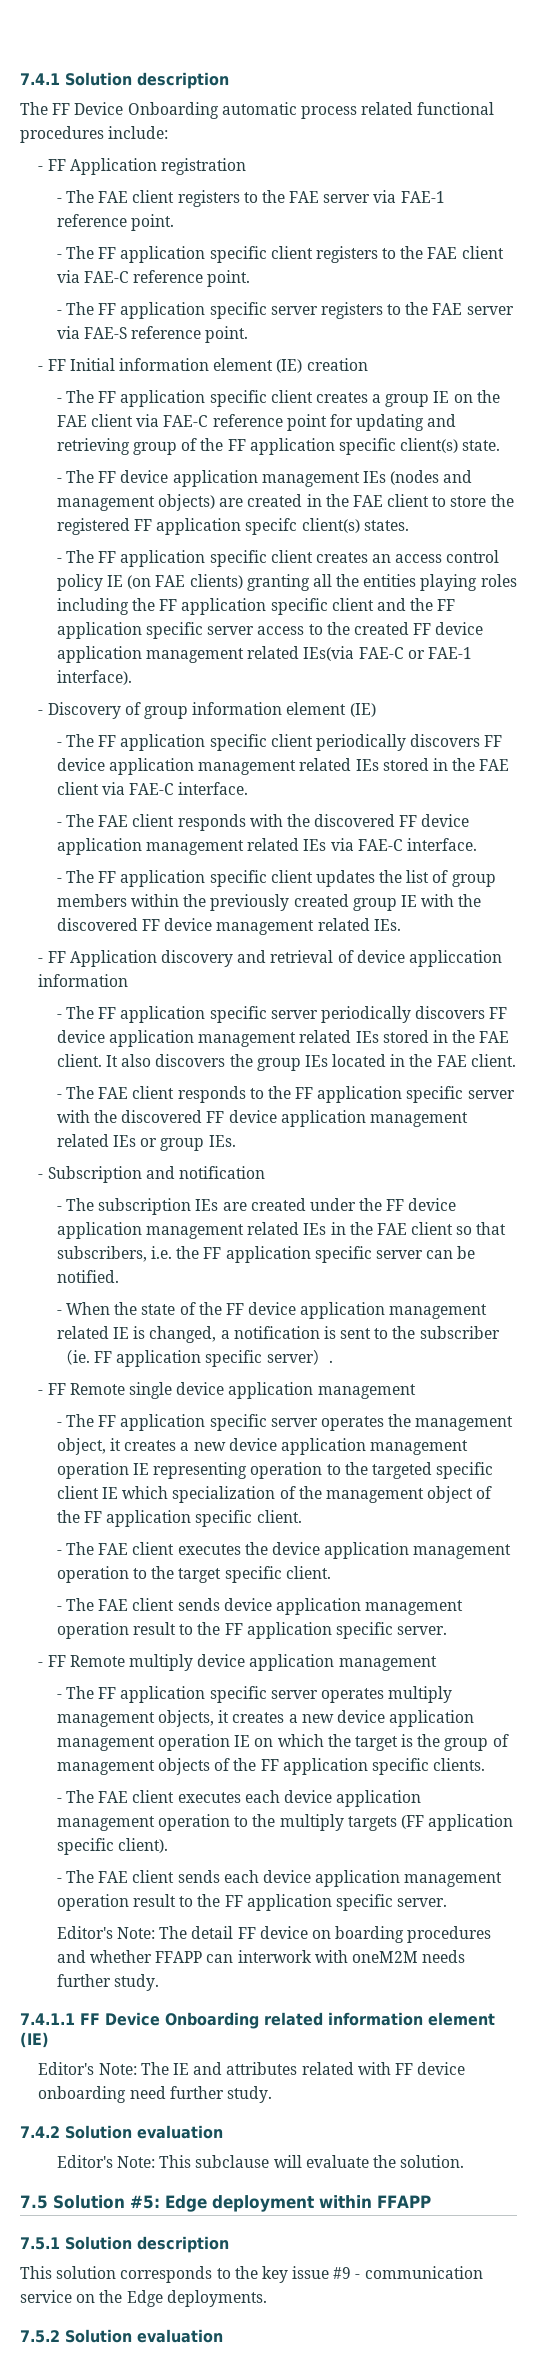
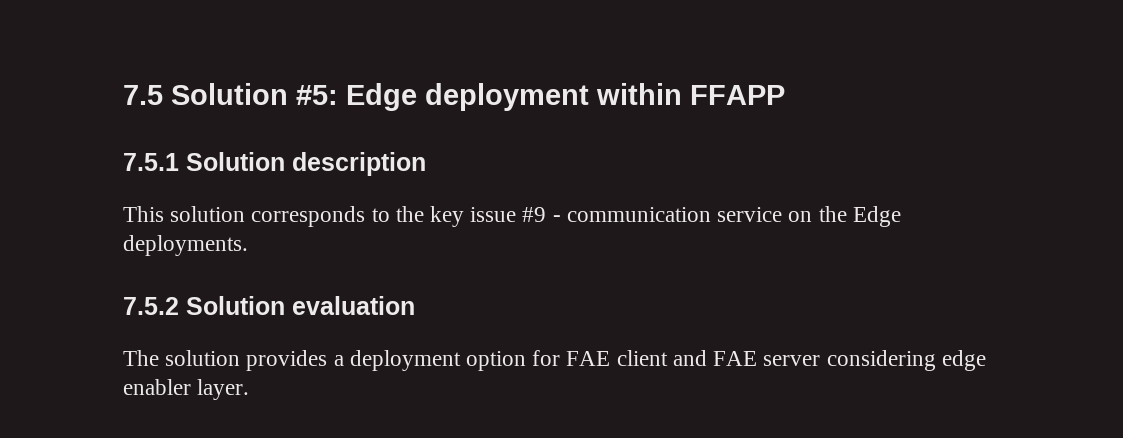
[20,72,229,89] [20,102,495,119] [20,126,169,143] [38,158,246,175] [56,190,445,207] [56,214,174,231] [56,246,504,263] [56,270,251,287] [56,302,514,319] [56,326,249,343] [38,358,368,373] [56,390,500,407] [56,414,457,431] [56,438,501,455] [56,470,473,487] [56,494,514,511] [56,518,409,535] [56,550,500,567] [56,574,517,591] [56,598,456,615] [56,622,484,639] [56,646,472,663] [56,670,132,685] [38,702,376,719] [56,734,503,751] [56,758,510,775] [56,782,249,795] [56,814,470,831] [56,838,477,855] [56,870,496,887] [56,894,482,911] [56,918,401,935] [38,950,502,967] [38,974,129,987] [56,1006,508,1023] [56,1030,510,1047] [56,1054,516,1071] [56,1086,515,1103] [56,1110,468,1127] [56,1134,236,1151] [38,1166,265,1183] [56,1198,457,1215] [56,1222,507,1239] [56,1246,476,1263] [56,1270,119,1283] [56,1302,488,1319] [56,1326,500,1343] [56,1350,333,1367] [38,1382,416,1399] [56,1414,514,1431] [56,1438,469,1455] [56,1462,494,1479] [56,1486,493,1503] [56,1510,302,1527] [56,1542,512,1559] [56,1566,331,1583] [56,1598,464,1615] [56,1622,448,1639] [38,1654,437,1671] [56,1686,453,1703] [56,1710,475,1727] [56,1734,509,1751] [56,1758,486,1775] [56,1790,422,1807] [56,1814,514,1831] [56,1838,168,1855] [56,1870,503,1887] [56,1894,448,1911] [56,1926,492,1943] [56,1950,466,1963] [56,1974,159,1991] [20,2012,495,2029] [20,2032,49,2048] [38,2062,466,2075] [38,2086,272,2103] [20,2125,223,2139] [56,2155,465,2168] 7.4.1 Solution description // The FF Device Onboarding automatic process related functional procedures include: // - FF Application registration // - The FAE client registers to the FAE server via FAE-1 reference point. // - The FF application specific client registers to the FAE client via FAE-C reference point. // - The FF application specific server registers to the FAE server via FAE-S reference point. // - FF Initial information element (IE) creation // - The FF application specific client creates a group IE on the FAE client via FAE-C reference point for updating and retrieving group of the FF application specific client(s) state. // - The FF device application management IEs (nodes and management objects) are created in the FAE client to store the registered FF application specifc client(s) states. // - The FF application specific client creates an access control policy IE (on FAE clients) granting all the entities playing roles including the FF application specific client and the FF application specific server access to the created FF device application management related IEs(via FAE-C or FAE-1 interface). // - Discovery of group information element (IE) // - The FF application specific client periodically discovers FF device application management related IEs stored in the FAE client via FAE-C interface. // - The FAE client responds with the discovered FF device application management related IEs via FAE-C interface. // - The FF application specific client updates the list of group members within the previously created group IE with the discovered FF device management related IEs. // - FF Application discovery and retrieval of device appliccation information // - The FF application specific server periodically discovers FF device application management related IEs stored in the FAE client. It also discovers the group IEs located in the FAE client. // - The FAE client responds to the FF application specific server with the discovered FF device application management related IEs or group IEs. // - Subscription and notification // - The subscription IEs are created under the FF device application management related IEs in the FAE client so that subscribers, i.e. the FF application specific server can be notified. // - When the state of the FF device application management related IE is changed, a notification is sent to the subscriber（ie. FF application specific server）. // - FF Remote single device application management // - The FF application specific server operates the management object, it creates a new device application management operation IE representing operation to the targeted specific client IE which specialization of the management object of the FF application specific client. // - The FAE client executes the device application management operation to the target specific client. // - The FAE client sends device application management operation result to the FF application specific server. // - FF Remote multiply device application management // - The FF application specific server operates multiply management objects, it creates a new device application management operation IE on which the target is the group of management objects of the FF application specific clients. // - The FAE client executes each device application management operation to the multiply targets (FF application specific client). // - The FAE client sends each device application management operation result to the FF application specific server. // Editor's Note: The detail FF device on boarding procedures and whether FFAPP can interwork with oneM2M needs further study. // 7.4.1.1 FF Device Onboarding related information element (IE) // Editor's Note: The IE and attributes related with FF device onboarding need further study. // 7.4.2 Solution evaluation // Editor's Note: This subclause will evaluate the solution. // -> (123, 95) none
(223, 2336) none -> [123,350,986,371] [123,379,250,400] // The solution provides a deployment option for FAE client and FAE server considering edge enabler layer.

